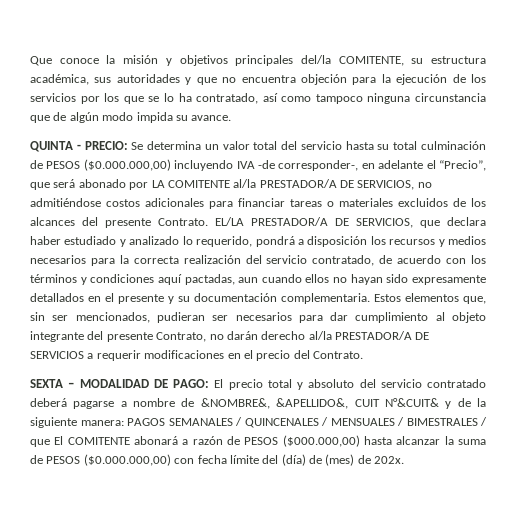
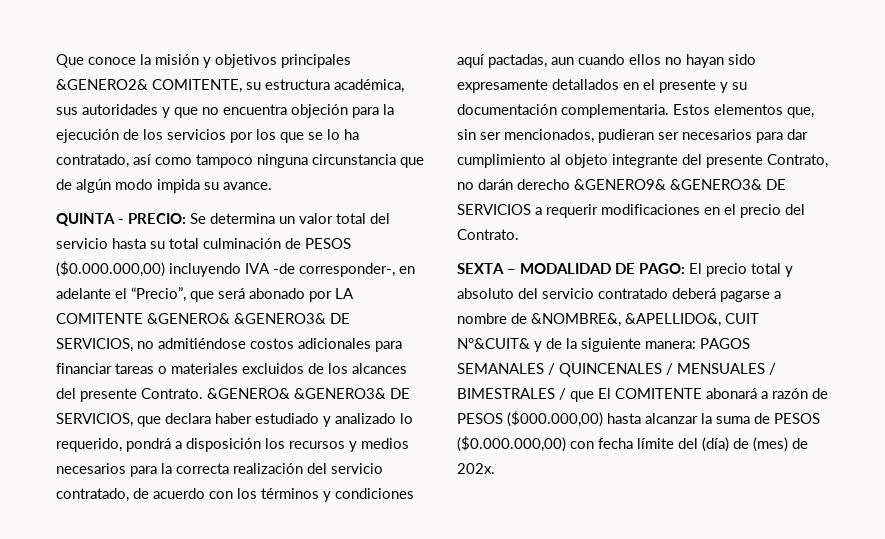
[300,55,331,64] del/la -> [56,79,148,90] &GENERO2&
[233,179,337,188] al/la PRESTADOR/A -> [147,313,326,324] &GENERO& &GENERO3&
[215,217,328,226] EL/LA PRESTADOR/A -> [207,388,386,399] &GENERO& &GENERO3&
[308,331,412,340] al/la PRESTADOR/A -> [574,179,762,190] &GENERO9& &GENERO3&

